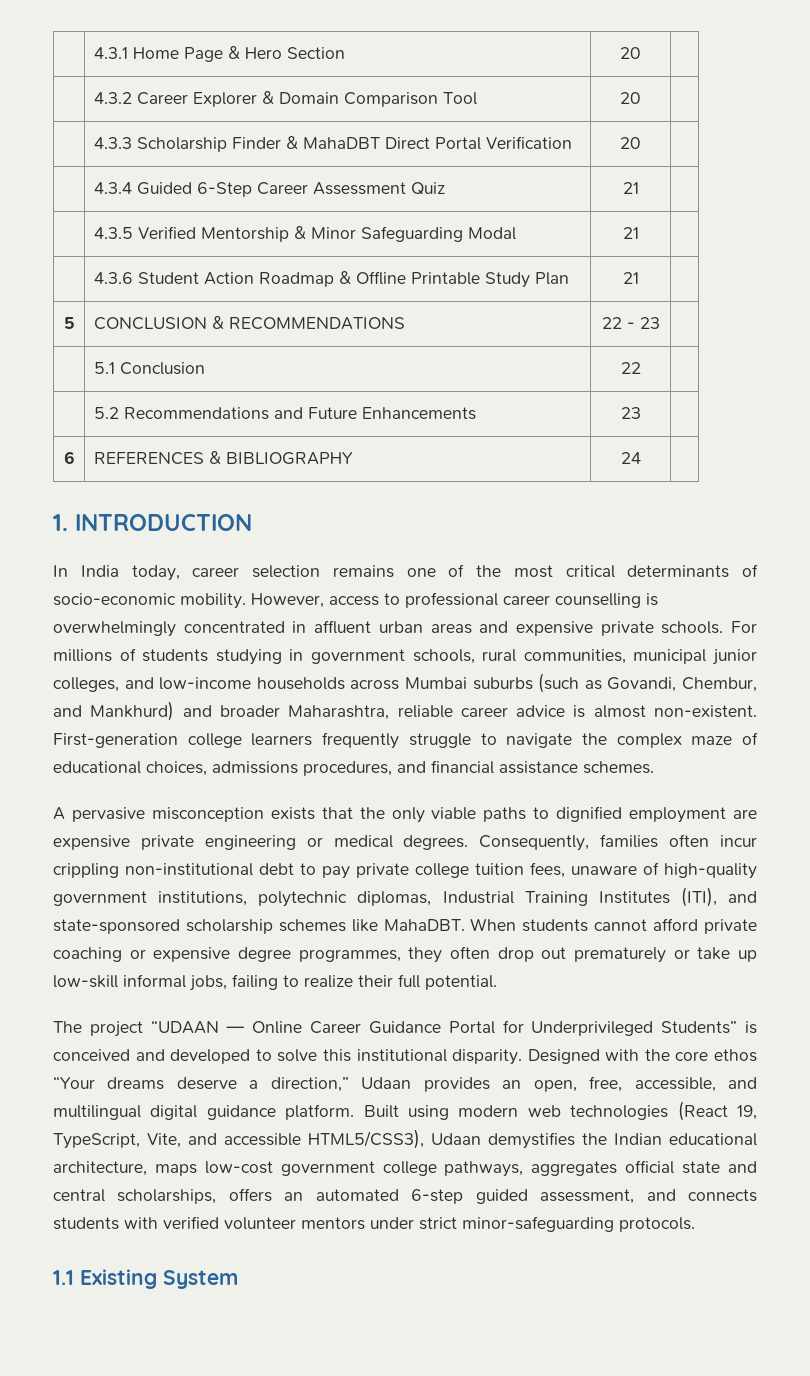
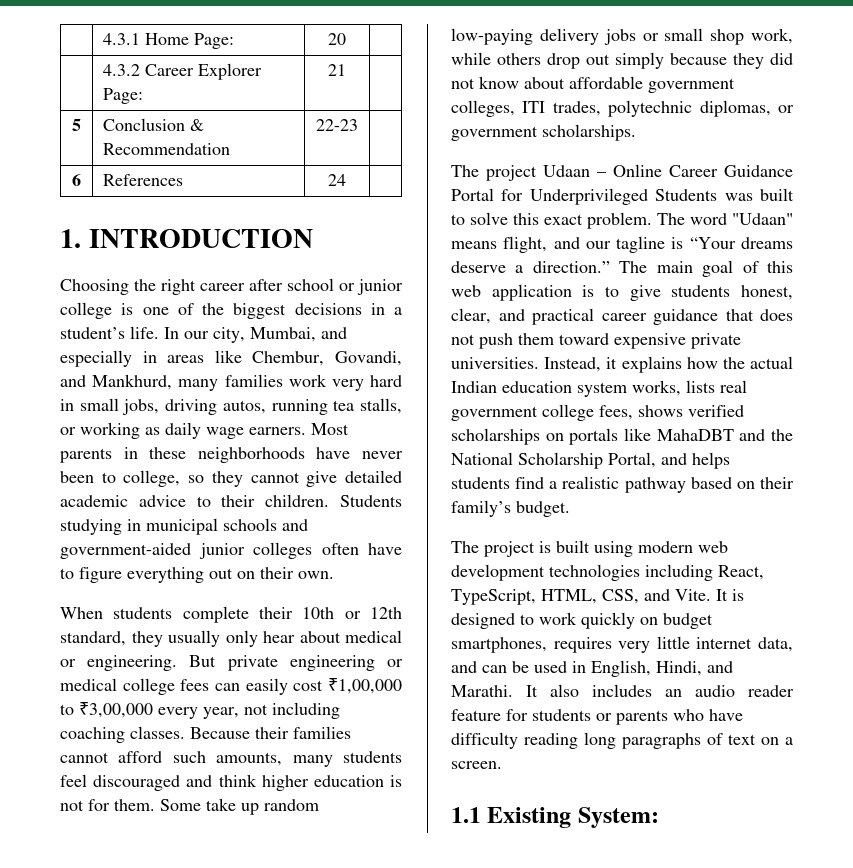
[183,46,345,62] Page & Hero Section -> [194,33,235,49] Page:
[261,91,477,107] [620,92,641,104] [93,136,572,152] [620,137,641,149] [93,182,445,197] [622,182,639,194] [93,226,516,242] [622,227,639,239] [93,271,569,288] [622,272,639,284] [63,317,75,329] [93,316,405,330] [601,317,660,329] [93,362,205,375] [620,362,641,374] [93,407,476,420] [620,407,641,419] [63,451,75,464] [93,451,353,465] [620,452,641,464] [53,514,252,531] [53,564,758,581] [53,592,658,609] [53,620,757,637] [53,648,758,665] [53,673,758,693] [53,701,757,721] [53,732,759,749] [53,760,654,776] [53,806,757,823] [53,834,758,851] [53,862,757,879] [53,887,757,907] [53,918,758,934] [53,946,757,963] [53,974,497,991] [53,1020,246,1037] & Domain Comparison Tool | 20 | // | 4.3.3 Scholarship Finder & MahaDBT Direct Portal Verification | 20 | // | 4.3.4 Guided 6-Step Career Assessment Quiz | 21 | // | 4.3.5 Verified Mentorship & Minor Safeguarding Modal | 21 | // | 4.3.6 Student Action Roadmap & Offline Printable Study Plan | 21 | // 5 | CONCLUSION & RECOMMENDATIONS | 22 - 23 | // | 5.1 Conclusion | 22 | // | 5.2 Recommendations and Future Enhancements | 23 | // 6 | REFERENCES & BIBLIOGRAPHY | 24 | // 1. INTRODUCTION // In India today, career selection remains one of the most critical determinants of socio-economic mobility. However, access to professional career counselling is overwhelmingly concentrated in affluent urban areas and expensive private schools. For millions of students studying in government schools, rural communities, municipal junior colleges, and low-income households across Mumbai suburbs (such as Govandi, Chembur, and Mankhurd) and broader Maharashtra, reliable career advice is almost non-existent. First-generation college learners frequently struggle to navigate the complex maze of educational choices, admissions procedures, and financial assistance schemes. // A pervasive misconception exists that the only viable paths to dignified employment are expensive private engineering or medical degrees. Consequently, families often incur crippling non-institutional debt to pay private college tuition fees, unaware of high-quality government institutions, polytechnic diplomas, Industrial Training Institutes (ITI), and state-sponsored scholarship schemes like MahaDBT. When students cannot afford private coaching or expensive degree programmes, they often drop out prematurely or take up low-skill informal jobs, failing to realize their full potential. // The project “UDAAN — -> [103,88,144,104] [328,64,346,76] [72,119,81,131] [103,118,205,131] [103,143,231,155] [316,119,358,131] [72,174,81,186] [103,174,184,186] [328,174,346,186] [60,229,313,248] [60,278,403,295] [60,302,402,319] [60,326,347,343] [60,350,402,367] [60,374,402,391] [60,398,402,415] [60,422,349,439] [60,447,403,463] [60,470,403,487] [60,494,403,507] [60,518,308,535] [60,542,402,559] [60,567,334,583] [60,606,402,623] [60,630,402,647] [60,655,403,671] [60,678,402,695] [60,702,340,719] [60,726,351,743] [60,751,402,767] [60,774,402,791] [60,798,319,815] [451,28,793,45] [451,52,793,69] [451,76,735,93] [451,100,794,117] [451,124,636,141] [451,165,606,181] Page: | 21 | // 5 | Conclusion & Recommendation | 22-23 | // 6 | References | 24 | // 1. INTRODUCTION // Choosing the right career after school or junior college is one of the biggest decisions in a student’s life. In our city, Mumbai, and especially in areas like Chembur, Govandi, and Mankhurd, many families work very hard in small jobs, driving autos, running tea stalls, or working as daily wage earners. Most parents in these neighborhoods have never been to college, so they cannot give detailed academic advice to their children. Students studying in municipal schools and government-aided junior colleges often have to figure everything out on their own. // When students complete their 10th or 12th standard, they usually only hear about medical or engineering. But private engineering or medical college fees can easily cost ₹1,00,000 to ₹3,00,000 every year, not including coaching classes. Because their families cannot afford such amounts, many students feel discouraged and think higher education is not for them. Some take up random low-paying delivery jobs or small shop work, while others drop out simply because they did not know about affordable government colleges, ITI trades, polytechnic diplomas, or government scholarships. // The project Udaan –
[661,1021,757,1034] [53,1049,758,1065] [53,1076,757,1092] [53,1101,757,1121] [53,1129,757,1149] [53,1160,758,1177] [53,1188,758,1204] [53,1216,695,1232] Students” is conceived and developed to solve this institutional disparity. Designed with the core ethos “Your dreams deserve a direction,” Udaan provides an open, free, accessible, and multilingual digital guidance platform. Built using modern web technologies (React 19, TypeScript, Vite, and accessible HTML5/CSS3), Udaan demystifies the Indian educational architecture, maps low-cost government college pathways, aggregates official state and central scholarships, offers an automated 6-step guided assessment, and connects students with verified volunteer mentors under strict minor-safeguarding protocols. -> [655,188,794,201] [451,212,793,229] [451,236,793,253] [451,260,793,277] [451,284,793,301] [451,308,793,325] [451,333,741,349] [451,356,793,373] [451,380,747,397] [451,404,744,421] [451,428,793,445] [451,452,730,469] [451,476,794,493] [451,500,570,517] [451,540,728,557] [451,564,764,581] [451,589,744,605] [451,612,713,629] [451,636,793,653] [451,660,733,677] [451,684,794,697] [451,709,743,725] [451,732,793,749] [451,761,502,769] Students was built to solve this exact problem. The word "Udaan" means flight, and our tagline is “Your dreams deserve a direction.” The main goal of this web application is to give students honest, clear, and practical career guidance that does not push them toward expensive private universities. Instead, it explains how the actual Indian education system works, lists real government college fees, shows verified scholarships on portals like MahaDBT and the National Scholarship Portal, and helps students find a realistic pathway based on their family’s budget. // The project is built using modern web development technologies including React, TypeScript, HTML, CSS, and Vite. It is designed to work quickly on budget smartphones, requires very little internet data, and can be used in English, Hindi, and Marathi. It also includes an audio reader feature for students or parents who have difficulty reading long paragraphs of text on a screen.
[163,1270,238,1289] System -> [577,807,659,828] System:

